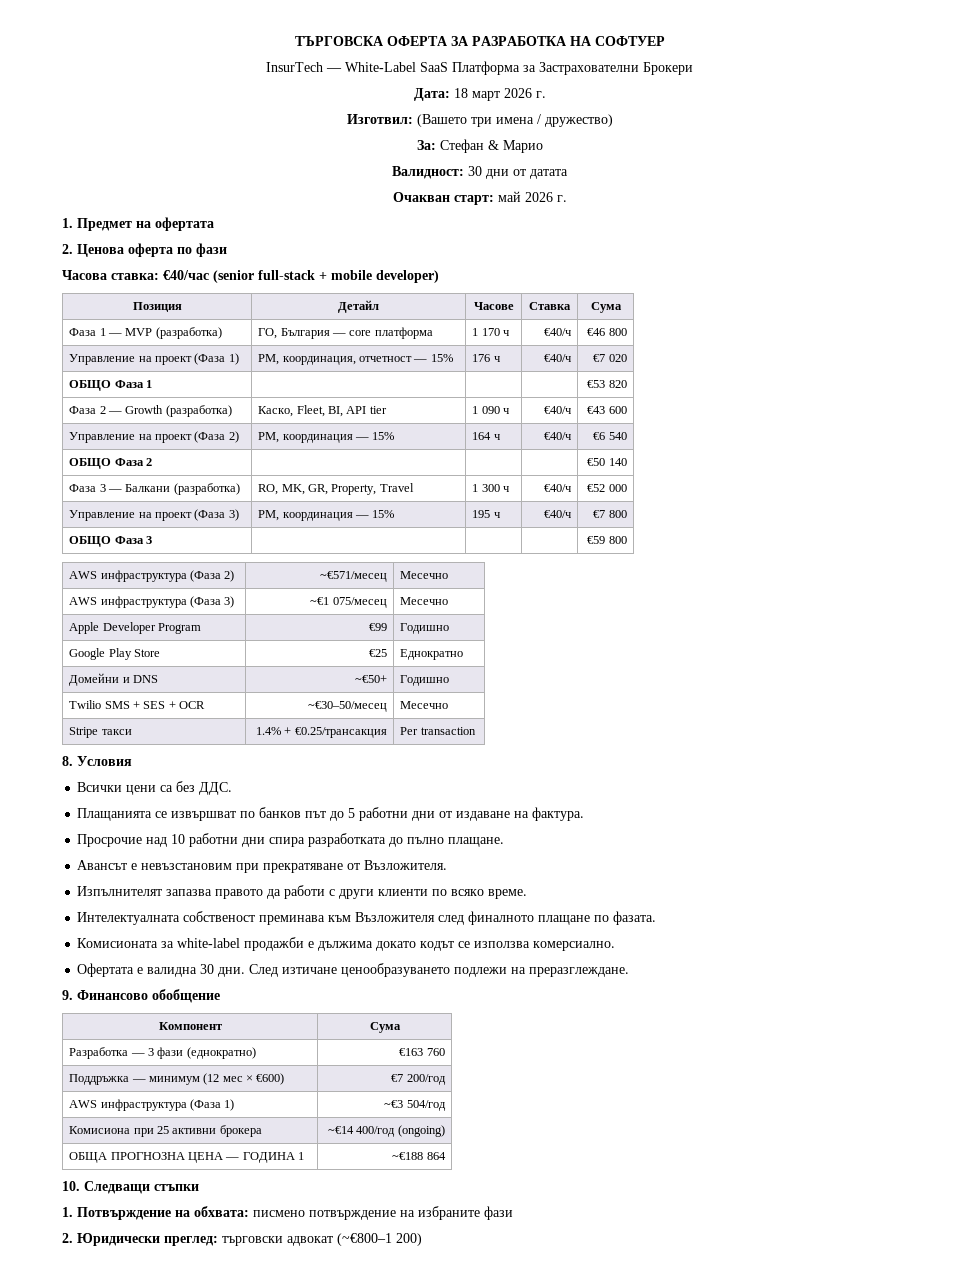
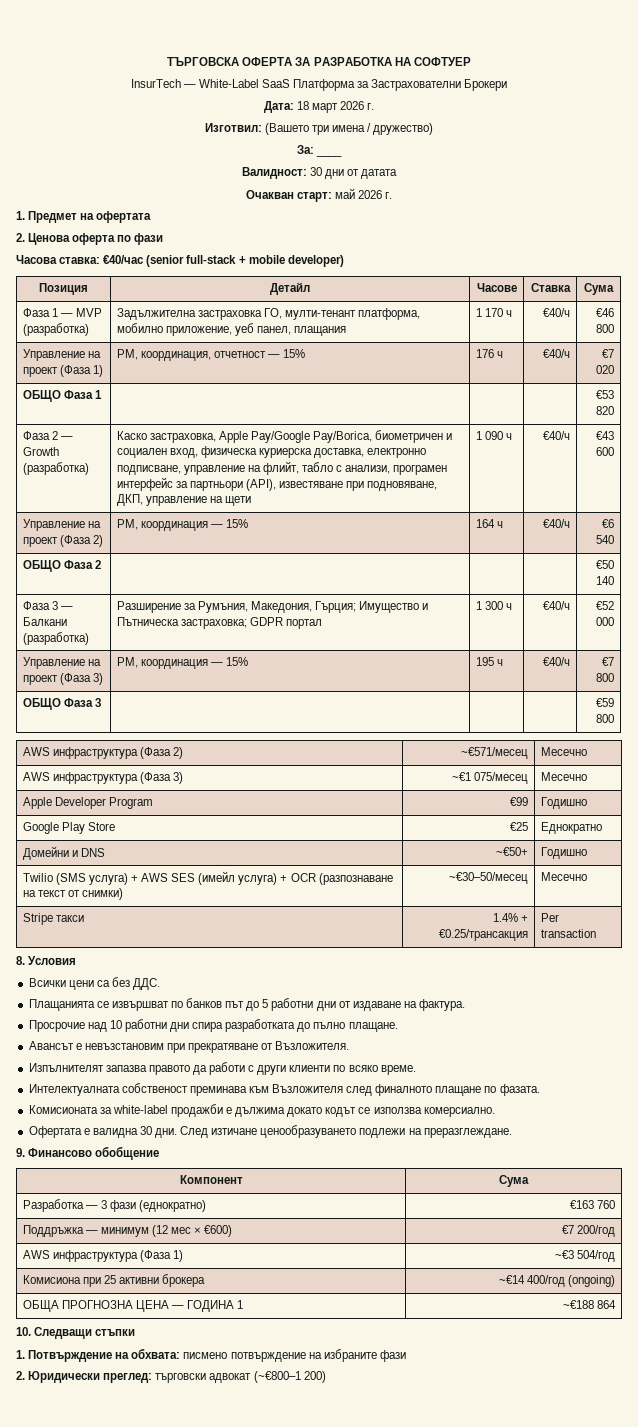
[439,139,543,153] Стефан & Марио -> [316,154,343,157] ____
[258,327,433,339] ГО, България — core платформа -> [116,308,420,320] [116,323,346,336] Задължителна застраховка ГО, мулти-тенант платформа, мобилно приложение, уеб панел, плащания
[258,405,387,417] Каско, Fleet, BI, API tier -> [116,430,453,443] [116,446,427,458] [116,461,448,475] [116,477,438,491] [116,494,251,506] Каско застраховка, Apple Pay/Google Pay/Borica, биометричен и социален вход, физическа куриерска доставка, електронно подписване, управление на флийт, табло с анализи, програмен интерфейс за партньори (API), известяване при подновяване, ДКП, управление на щети
[258,483,414,495] RO, MK, GR, Property, Travel -> [116,601,429,613] [116,617,322,629] Разширение за Румъния, Македония, Гърция; Имущество и Пътническа застраховка; GDPR портал
[104,701,206,709] SMS + SES + OCR -> [55,871,393,885] [22,888,123,900] (SMS услуга) + AWS SES (имейл услуга) + OCR (разпознаване на текст от снимки)

